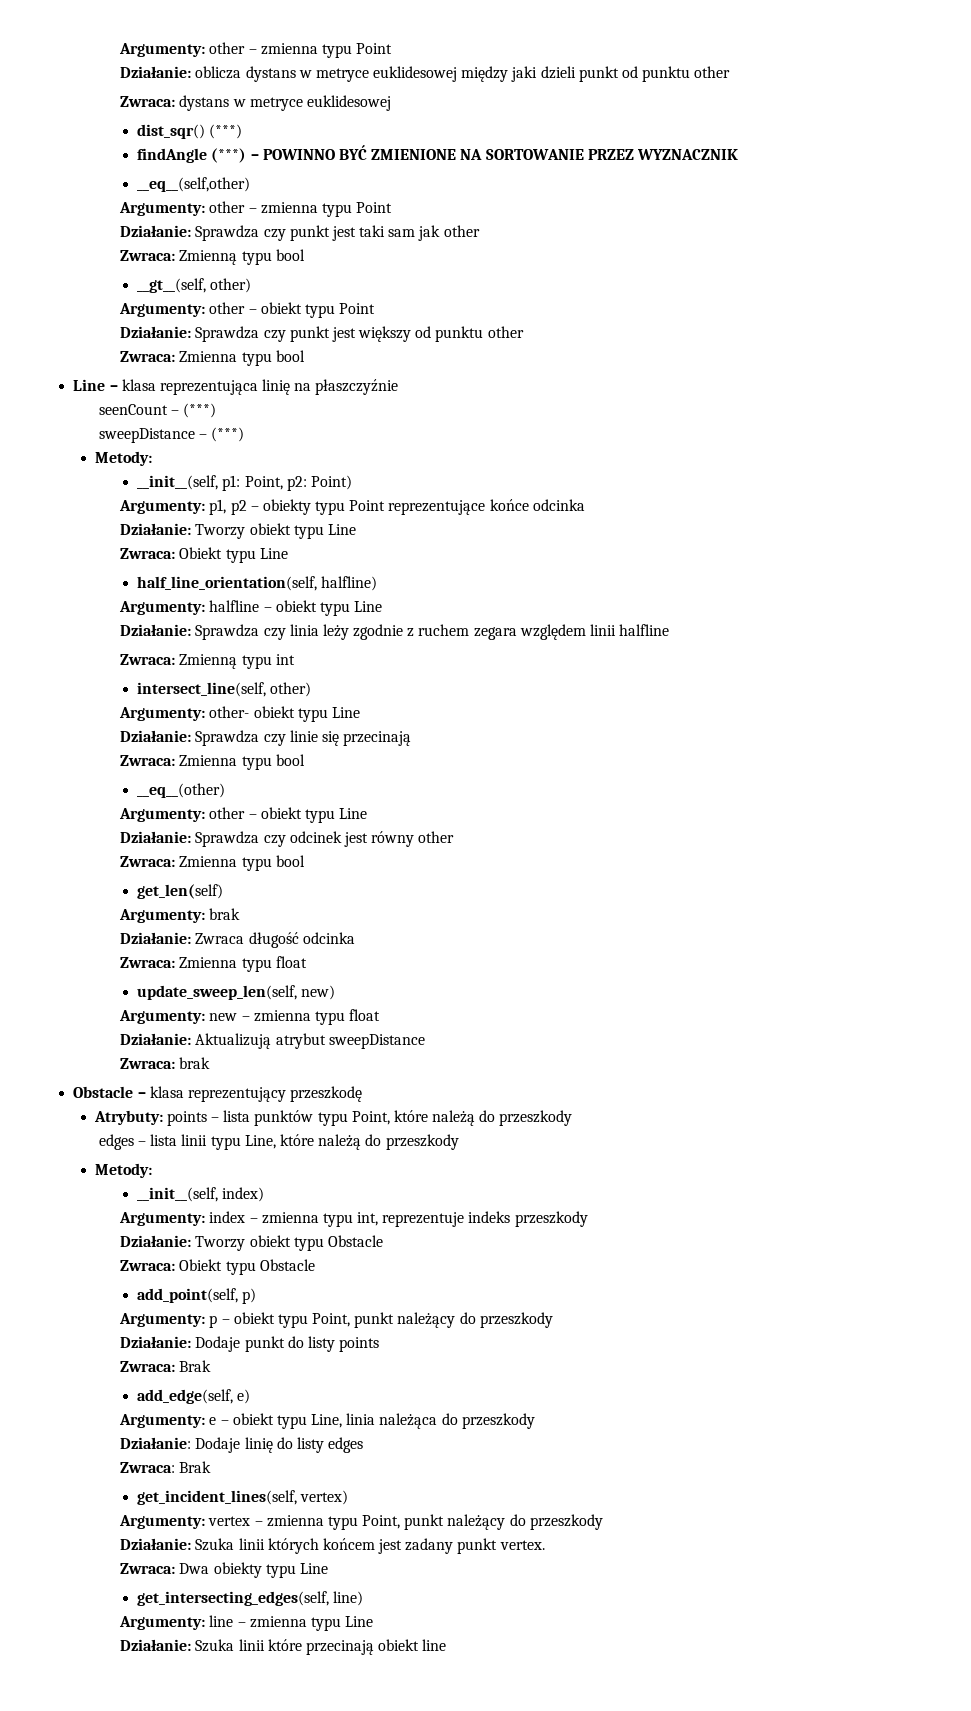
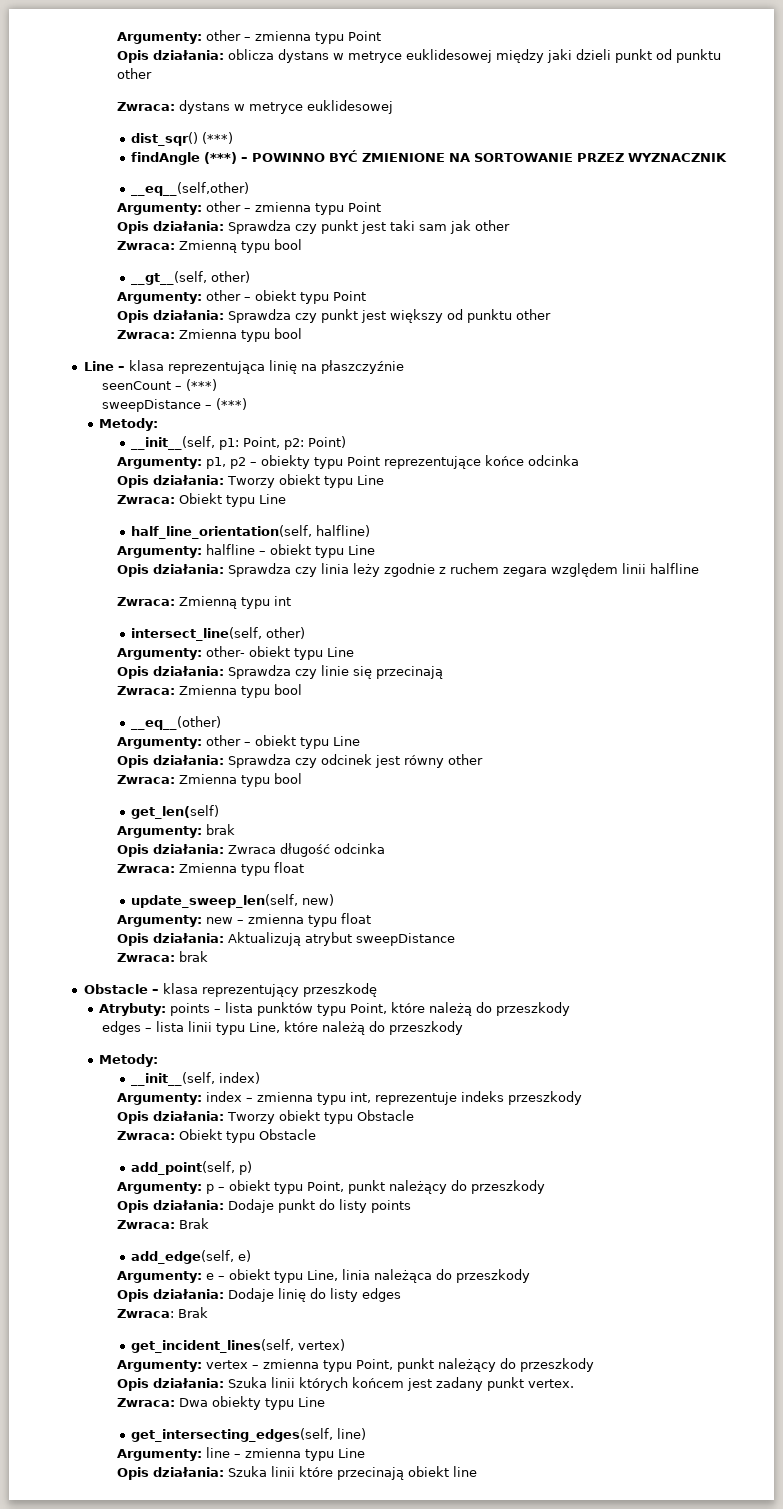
[119,42,393,58] [120,66,192,78] Argumenty: other – zmienna typu Point // Działanie: -> [117,30,382,44] [117,50,225,63] Argumenty: other – zmienna typu Point // Opis działania:
[120,225,192,237] Działanie: -> [117,221,225,234] Opis działania:
[120,326,192,338] Działanie: -> [117,310,225,323] Opis działania:
[120,523,192,535] Działanie: -> [117,475,225,488] Opis działania:
[120,624,192,636] Działanie: -> [117,564,225,577] Opis działania:
[120,730,192,742] Działanie: -> [117,666,225,679] Opis działania:
[120,831,192,843] Działanie: -> [117,755,225,768] Opis działania:
[120,932,192,944] Działanie: -> [117,844,225,857] Opis działania:
[120,1033,192,1045] Działanie: -> [117,933,225,946] Opis działania:
[120,1235,192,1247] Działanie: -> [117,1111,225,1124] Opis działania:
[120,1336,192,1348] Działanie: -> [117,1200,225,1213] Opis działania:
[120,1437,192,1449] Działanie: -> [117,1289,225,1302] Opis działania:
[120,1538,192,1550] Działanie: -> [117,1378,225,1391] Opis działania:
[120,1639,192,1651] Działanie: -> [117,1467,225,1480] Opis działania:

